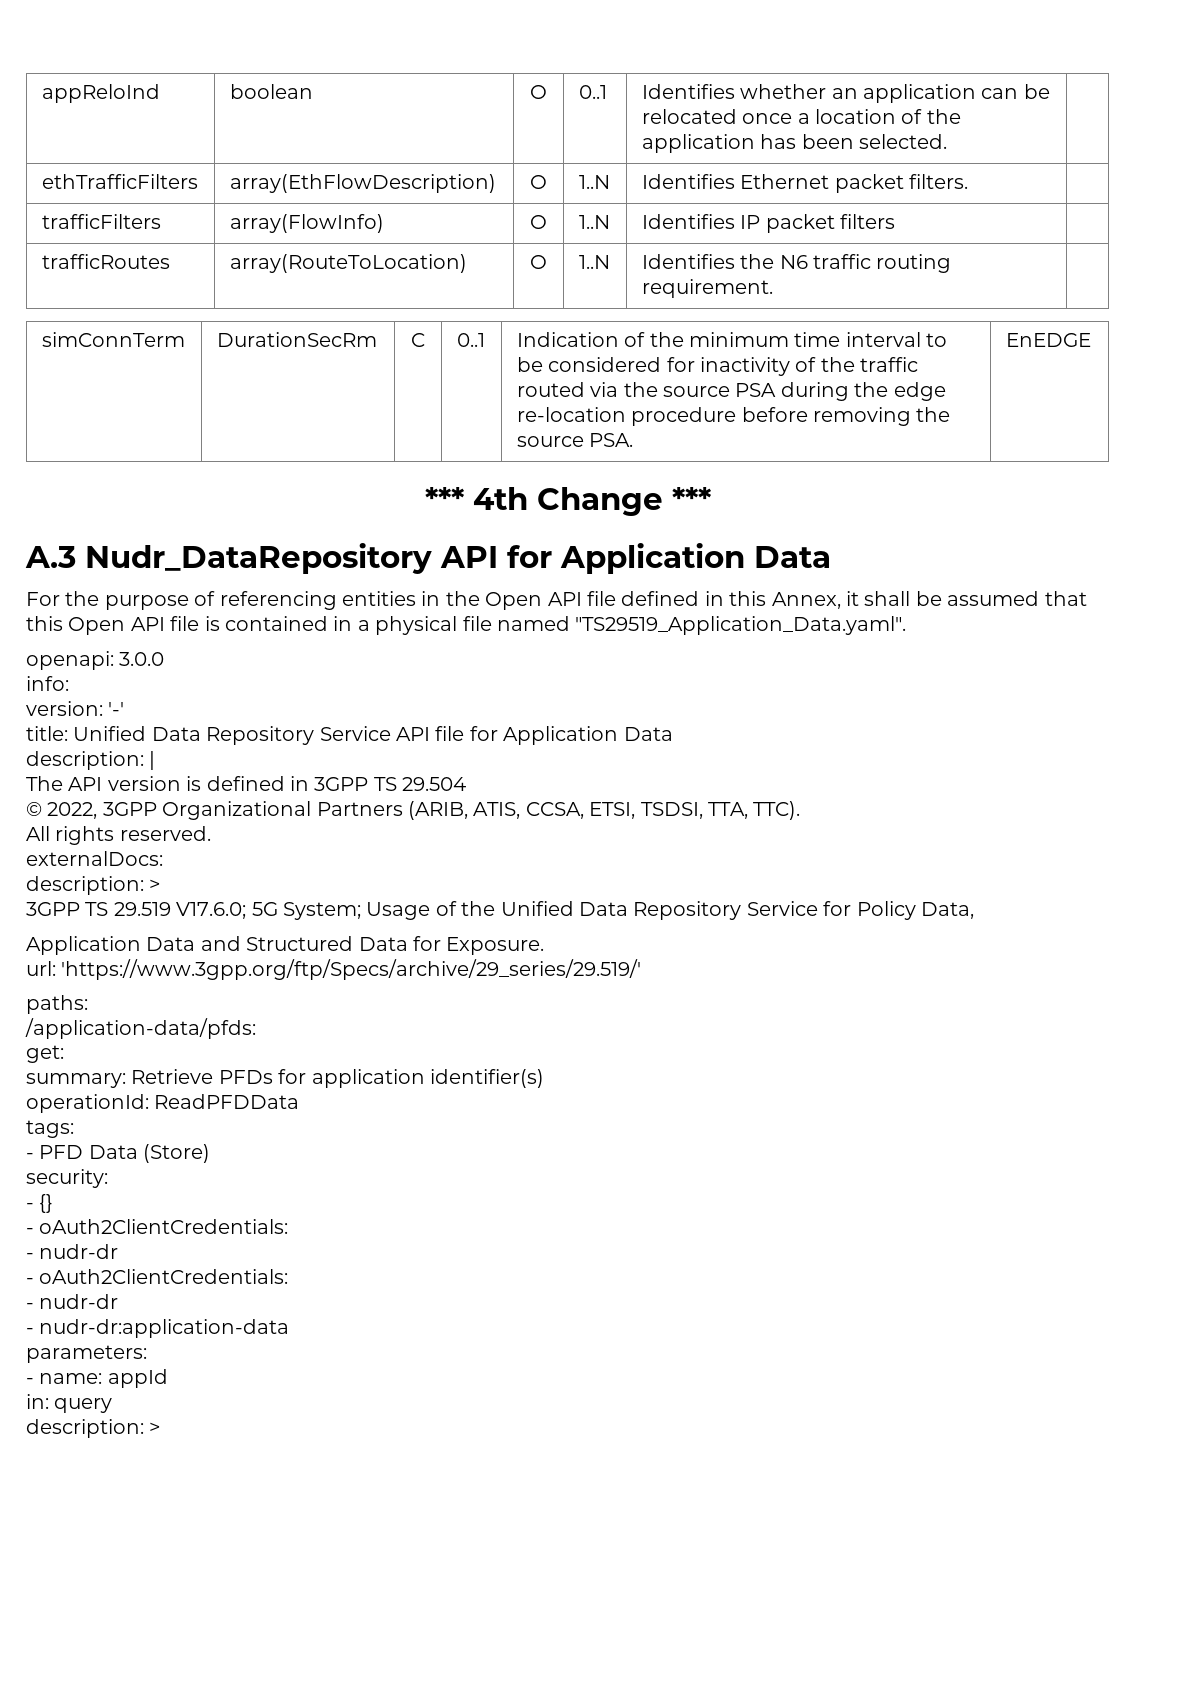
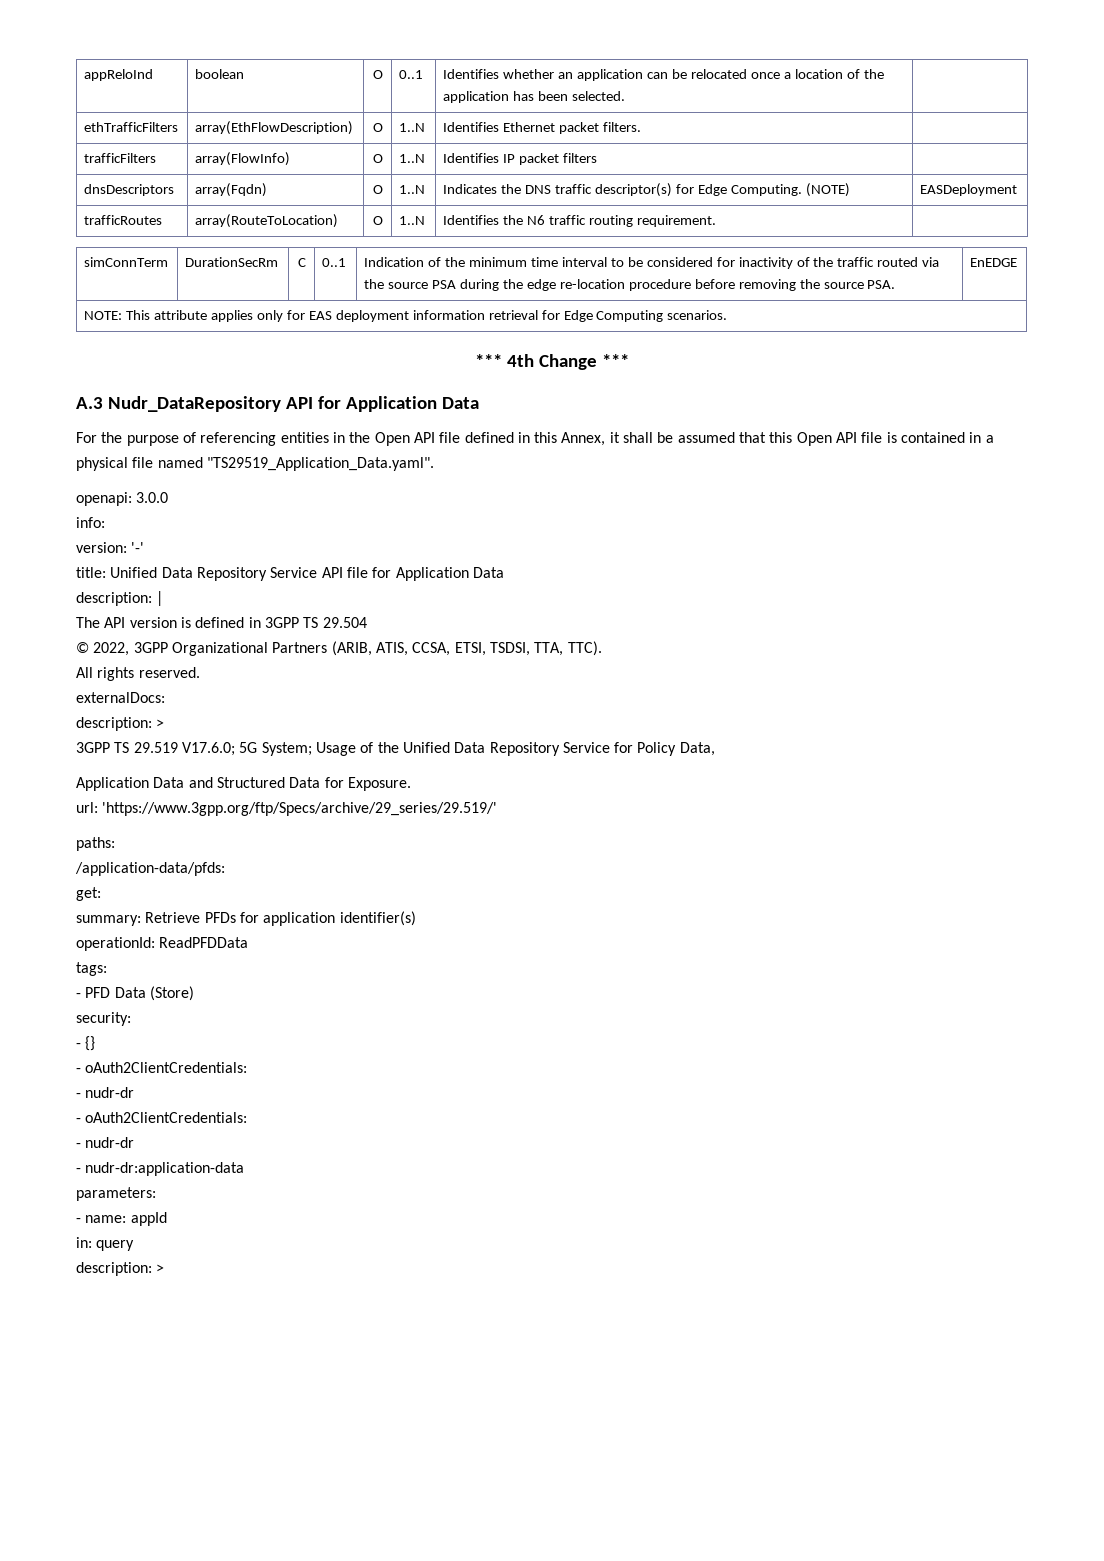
(896, 221) none -> [84,184,175,196] [195,183,268,197] [372,185,383,194] [399,185,426,194] [443,183,850,197] [920,184,1018,196] // dnsDescriptors | array(Fqdn) | O | 1..N | Indicates the DNS traffic descriptor(s) for Edge Computing. (NOTE) | EASDeployment
(1091, 340) none -> [84,310,728,322] // NOTE: This attribute applies only for EAS deployment information retrieval for Edge Computing scenarios.

